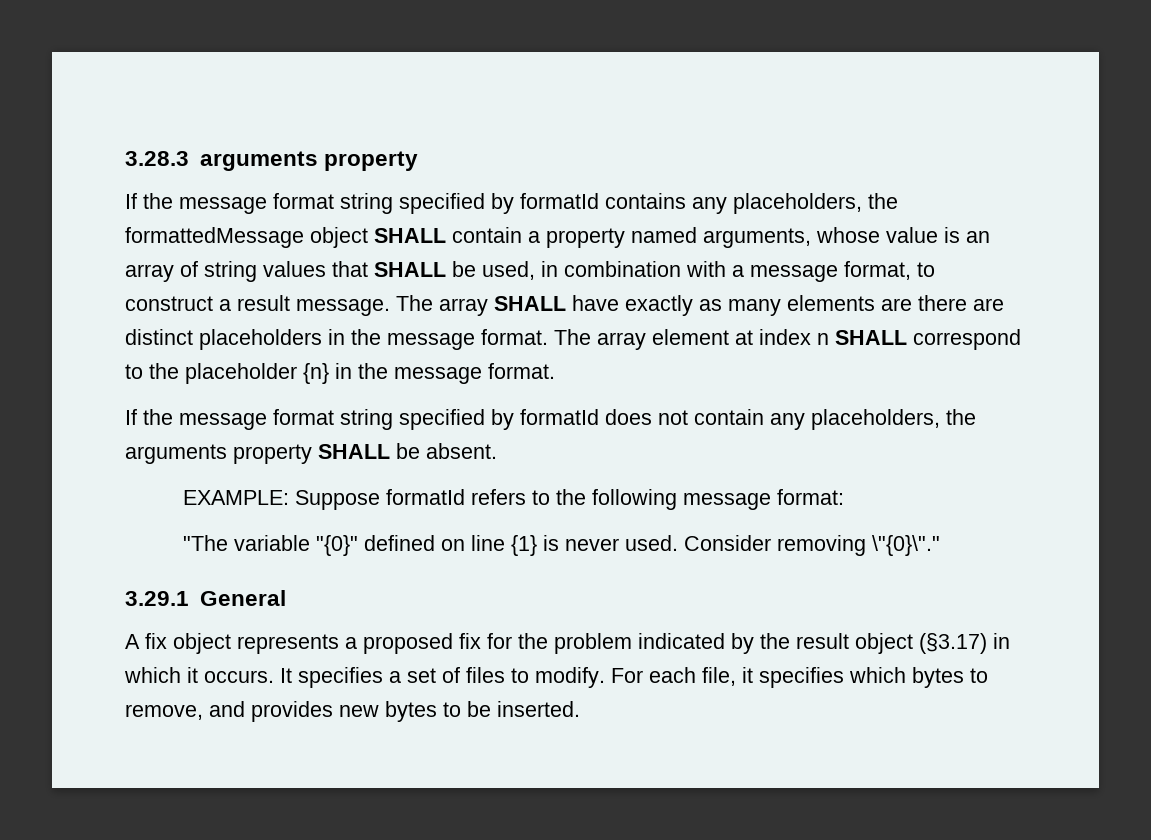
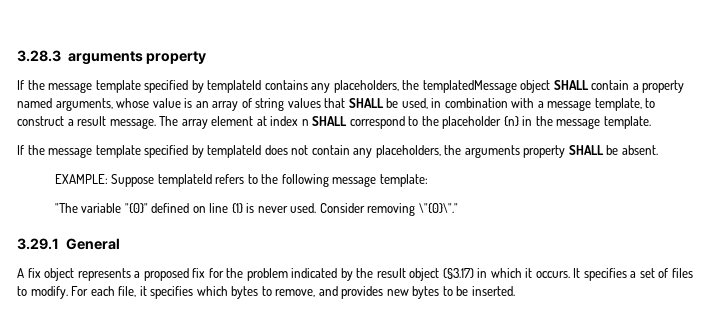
[273,193,599,214] format string specified by formatId -> [95,80,262,93] template specified by templateId
[125,227,304,248] formattedMessage -> [422,80,517,93] templatedMessage
[844,261,911,280] format, -> [594,98,642,111] template,
[494,295,1004,316] [125,329,646,350] SHALL have exactly as many elements are there are distinct placeholders in the message format. The array -> (208, 124) none
[488,363,555,379] [125,409,599,430] format. // If the message format string specified by formatId -> [603,116,651,129] [17,145,262,158] template. // If the message template specified by templateId
[386,489,466,505] formatId -> [157,174,212,187] templateId
[777,489,845,505] format: -> [379,174,428,187] template:

